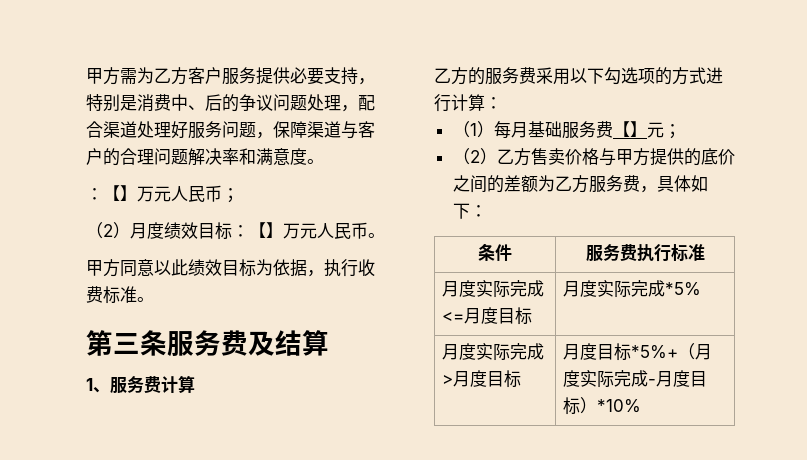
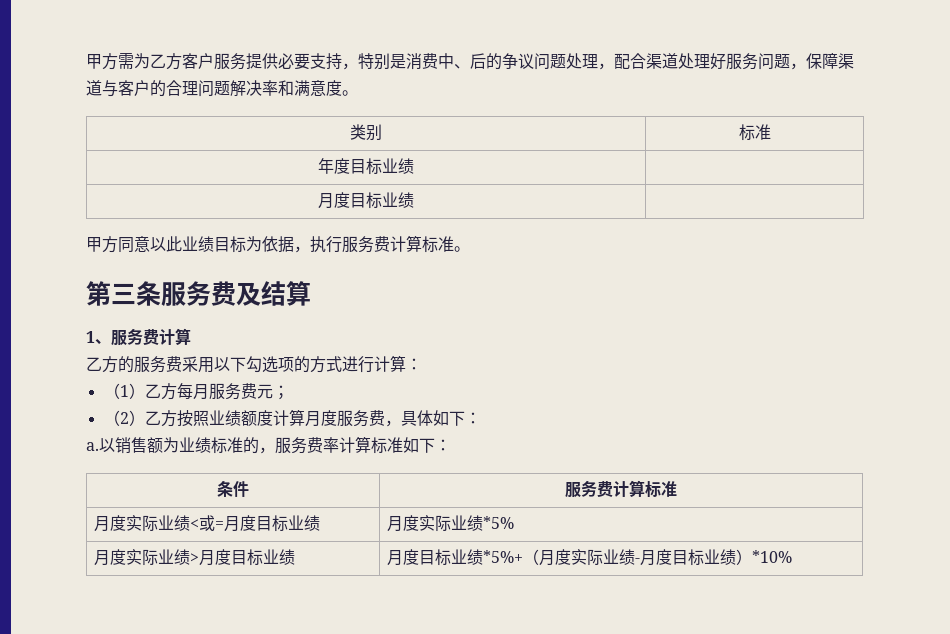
[86,185,239,203] [86,222,385,240] // ：【】万元人民币； // （2）月度绩效目标：【】万元人民币。 -> [350,124,382,141] [738,124,771,141] [318,158,414,175] [318,192,414,209] // 类别 | 标准 // 年度目标业绩 | // 月度目标业绩 |
[188,259,222,276] 绩效 -> [182,236,214,252] 业绩
[358,259,375,277] [86,286,103,303] 收费 -> [342,235,422,253] 服务费计算
[493,121,647,139] 每月基础服务费【】 -> [144,383,257,400] 乙方每月服务费
[530,148,735,166] [452,175,589,193] 售卖价格与甲方提供的底价之间的差额为乙方 -> [176,409,337,427] 按照业绩额度计算月度
(487, 211) none -> [86,436,451,454] // a.以销售额为业绩标准的，服务费率计算标准如下：
[636,244,671,262] 执行 -> [613,480,645,497] 计算
[509,280,544,297] [441,307,532,325] [562,280,665,298] 完成<=月度目标 | 月度实际完成 -> [158,515,321,532] [387,515,484,532] 业绩<或=月度目标业绩 | 月度实际业绩
[509,343,544,360] 完成 -> [158,549,191,565] 业绩
[562,343,631,361] | 月度目标 -> [263,549,296,565] [387,549,484,566] 业绩 | 月度目标业绩
[613,370,648,387] 完成 -> [603,549,636,565] 业绩
(580, 406) none -> [704,549,737,565] 业绩

